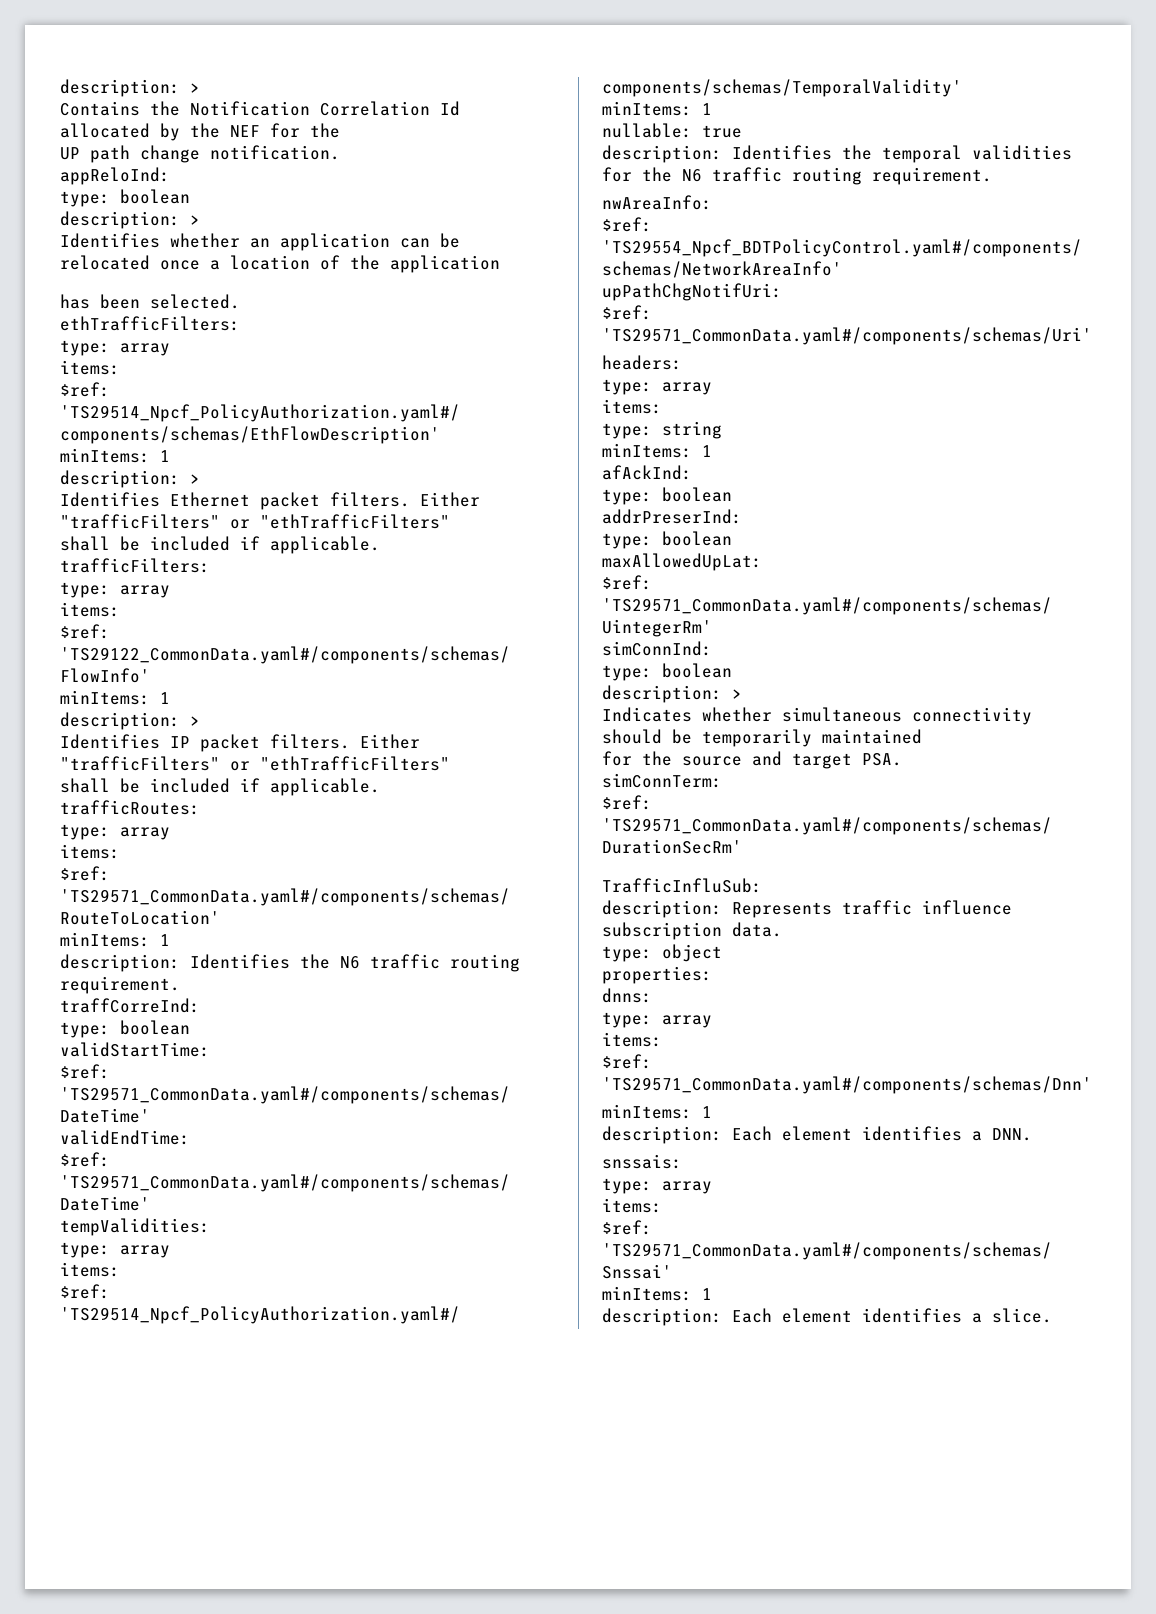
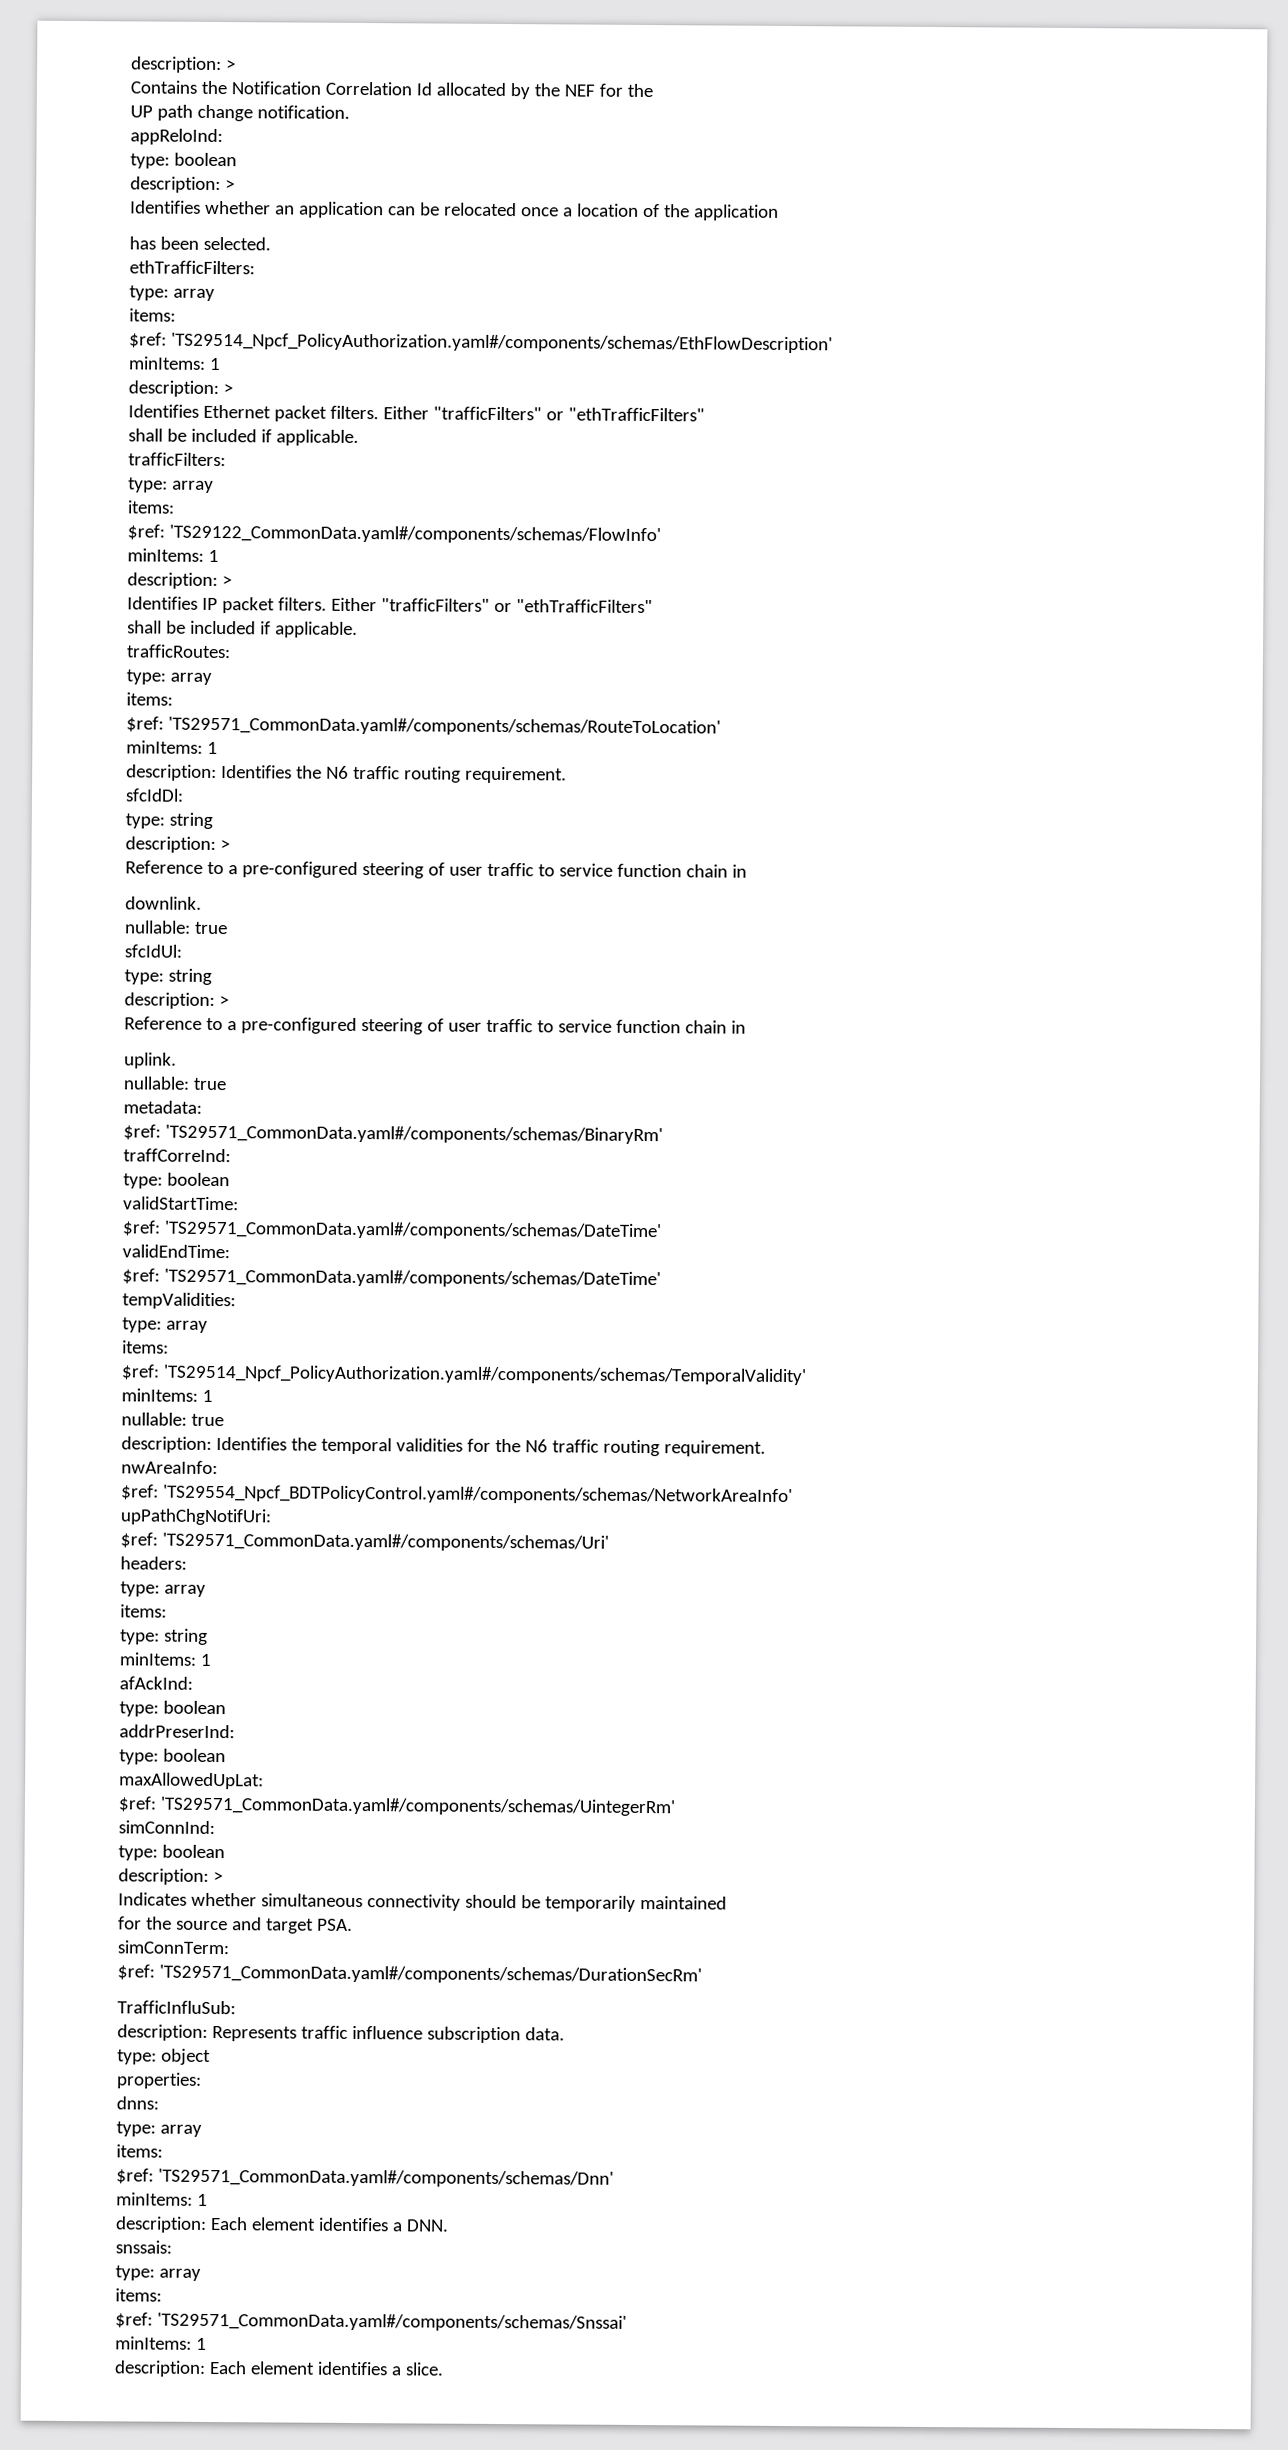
(180, 985) none -> [125,788,184,802] [125,812,213,829] [125,836,230,854] [125,860,747,879] [125,896,202,910] [125,920,228,935] [124,944,182,958] [124,968,212,985] [124,992,229,1009] [124,1016,746,1035] [124,1052,177,1069] [123,1076,227,1091] [123,1100,202,1114] [123,1124,663,1145] // sfcIdDl: // type: string // description: > // Reference to a pre-configured steering of user traffic to service function chain in // downlink. // nullable: true // sfcIdUl: // type: string // description: > // Reference to a pre-configured steering of user traffic to service function chain in // uplink. // nullable: true // metadata: // $ref: 'TS29571_CommonData.yaml#/components/schemas/BinaryRm'

